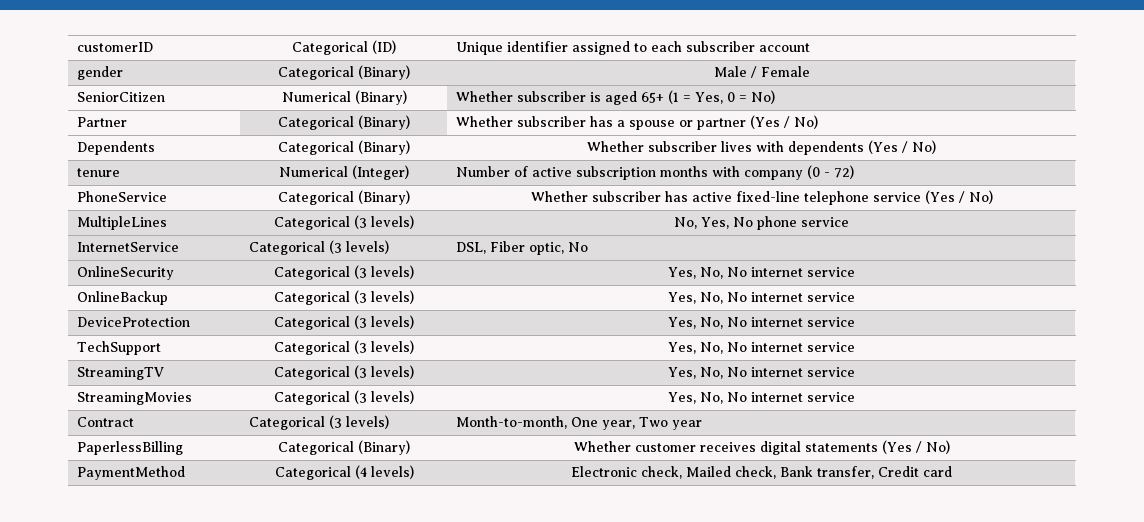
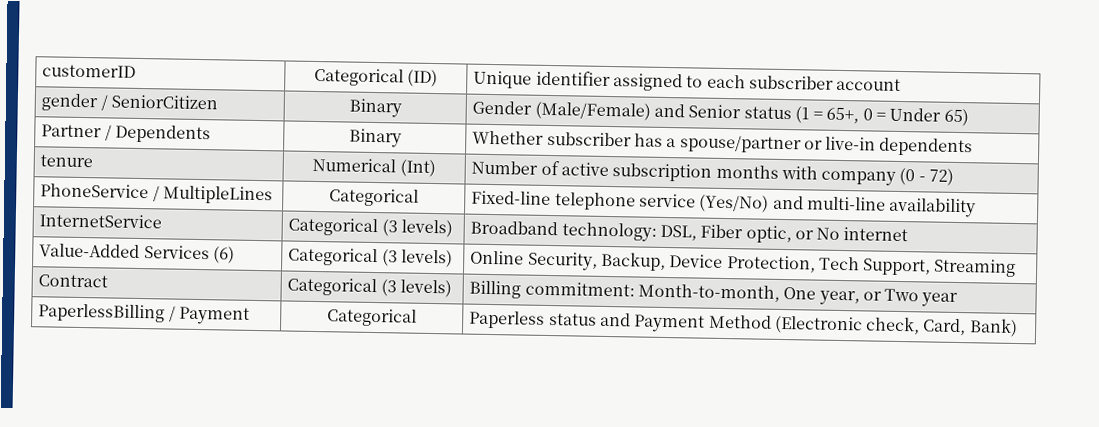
[278,65,410,80] [713,66,810,78] [77,92,166,102] [281,90,407,105] [456,91,665,105] | Categorical (Binary) | Male / Female // SeniorCitizen | Numerical (Binary) | Whether subscriber is aged 65+ -> [100,94,218,111] [348,98,402,118] [472,100,792,121] / SeniorCitizen | Binary | Gender (Male/Female) and Senior status
[695,92,724,104] Yes, -> [826,107,860,124] 65+,
[751,90,776,104] No) -> [889,107,969,127] Under 65)
[278,115,410,130] | Categorical (Binary) -> [104,124,211,144] [348,128,402,148] / Dependents | Binary
[629,115,819,130] [77,141,156,155] [278,140,410,155] [587,140,936,155] spouse or partner (Yes / No) // Dependents | Categorical (Binary) | Whether subscriber lives with dependents (Yes / No) -> [679,134,974,157] spouse/partner or live-in dependents
[352,165,409,180] (Integer) -> [399,159,436,178] (Int)
[278,190,410,205] [530,190,993,205] [77,216,168,230] [274,215,414,230] [674,216,849,230] | Categorical (Binary) | Whether subscriber has active fixed-line telephone service (Yes / No) // MultipleLines | Categorical (3 levels) | No, Yes, No phone service -> [152,185,273,205] [329,188,419,207] [471,190,977,218] / MultipleLines | Categorical | Fixed-line telephone service (Yes/No) and multi-line availability
(390, 247) none -> [470,220,657,242] Broadband technology:
[568,242,589,252] [77,266,175,280] [274,265,414,280] [668,267,855,279] [77,291,169,305] [274,290,414,305] [668,292,855,304] [77,317,191,327] [274,315,414,330] [668,317,855,329] [77,341,162,355] [274,340,414,355] [668,342,855,354] [77,367,165,380] [274,365,414,380] [668,367,855,379] [77,392,193,405] [274,390,414,405] [668,392,855,404] No // OnlineSecurity | Categorical (3 levels) | Yes, No, No internet service // OnlineBackup | Categorical (3 levels) | Yes, No, No internet service // DeviceProtection | Categorical (3 levels) | Yes, No, No internet service // TechSupport | Categorical (3 levels) | Yes, No, No internet service // StreamingTV | Categorical (3 levels) | Yes, No, No internet service // StreamingMovies | Categorical (3 levels) | Yes, No, No internet service -> [794,227,909,242] [39,243,235,264] [288,247,453,268] [470,250,1017,277] or No internet // Value-Added Services (6) | Categorical (3 levels) | Online Security, Backup, Device Protection, Tech Support, Streaming
(390, 422) none -> [469,280,635,299] Billing commitment:
(636, 425) none -> [862,291,882,301] or
[278,440,410,455] [573,440,950,455] [77,466,186,480] [274,465,414,480] [571,466,952,479] | Categorical (Binary) | Whether customer receives digital statements (Yes / No) // PaymentMethod | Categorical (4 levels) | Electronic check, Mailed check, Bank transfer, Credit card -> [168,305,250,325] [327,308,417,327] [469,310,1018,338] / Payment | Categorical | Paperless status and Payment Method (Electronic check, Card, Bank)

